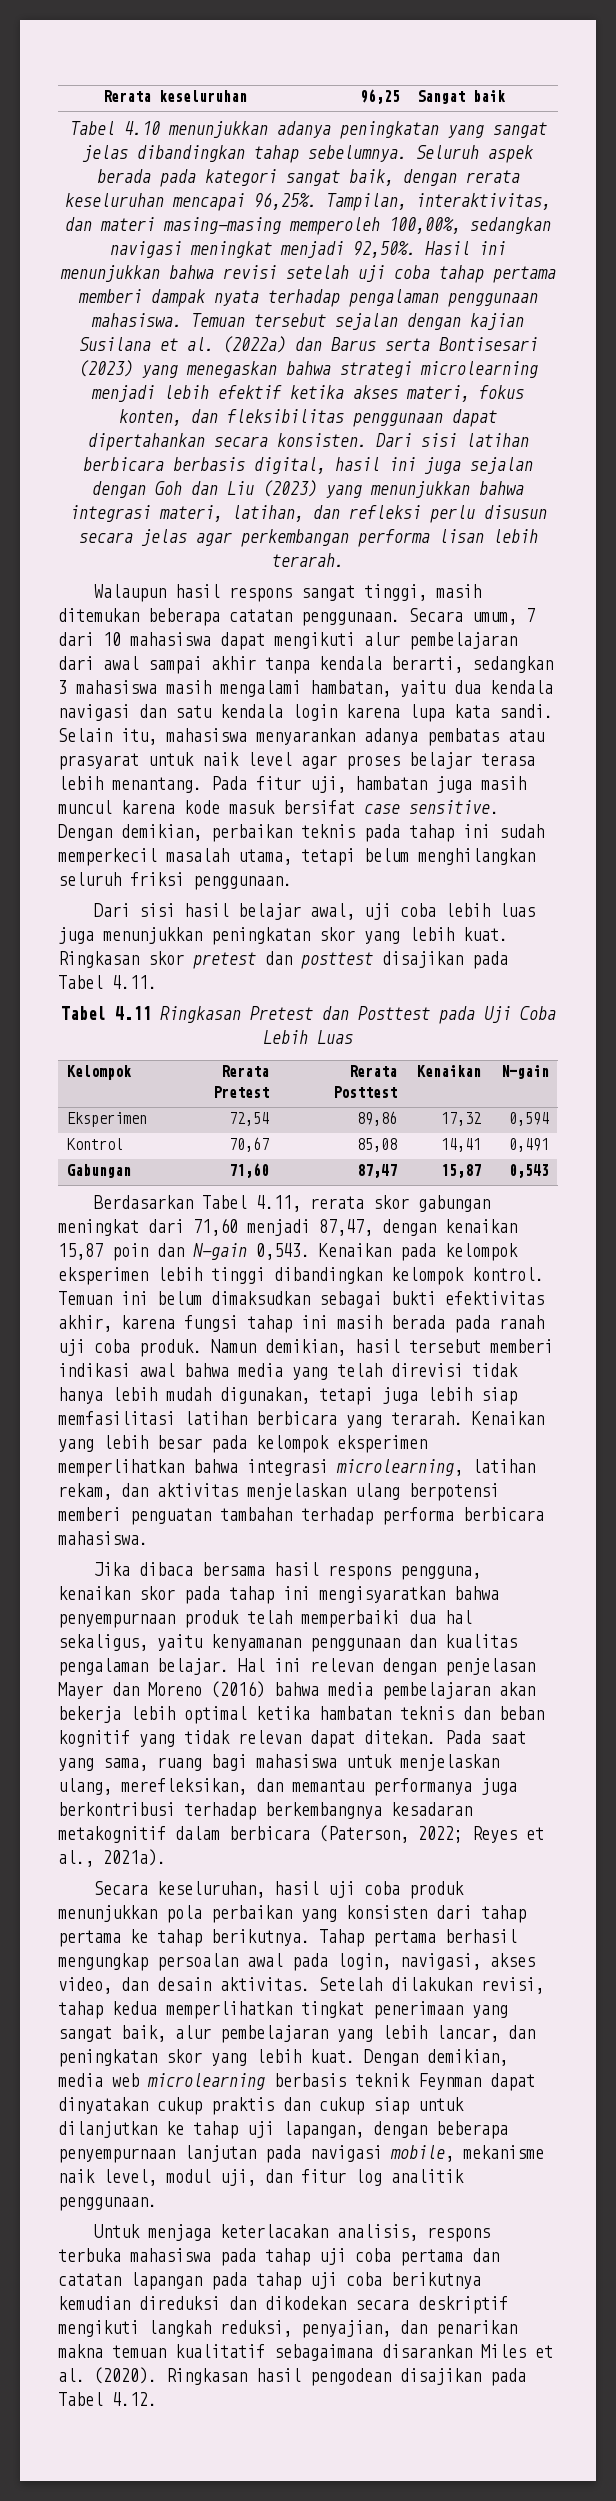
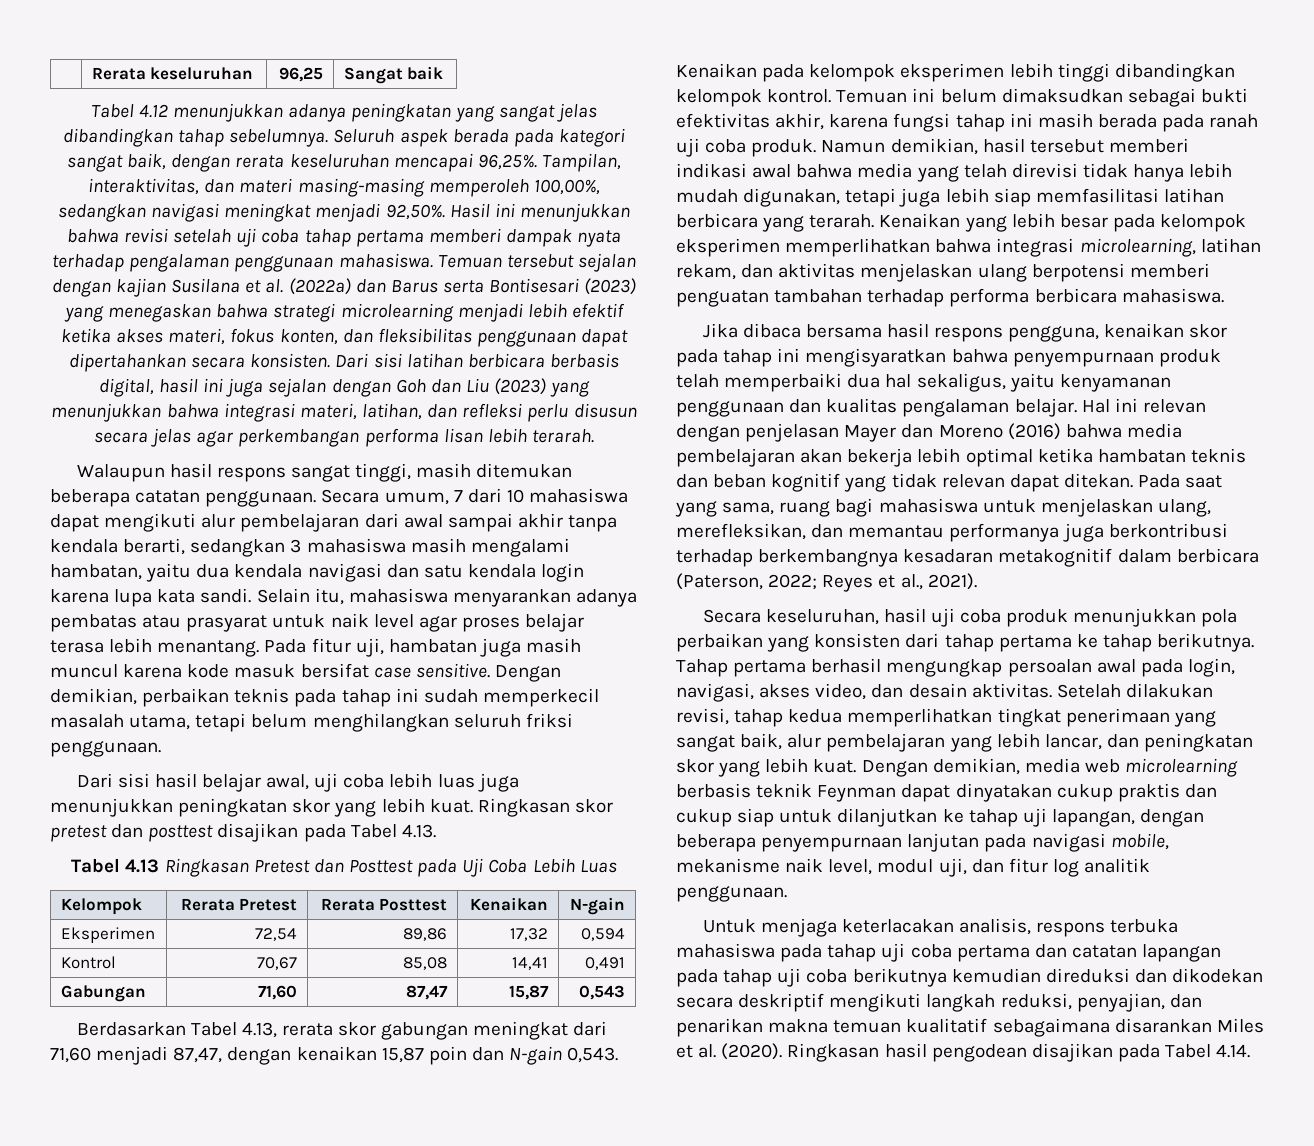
[123,121,160,135] 4.10 -> [138,104,168,118] 4.12
[112,975,157,989] [60,1006,151,1020] 4.11. // Tabel 4.11 -> [401,824,436,838] [71,858,160,873] 4.13. // Tabel 4.13
[256,1195,302,1212] 4.11, -> [241,1022,277,1038] 4.13,
[103,1849,166,1866] 2021a). -> [927,573,977,590] 2021).
[112,2392,157,2406] 4.12. -> [1216,1044,1251,1058] 4.14.

